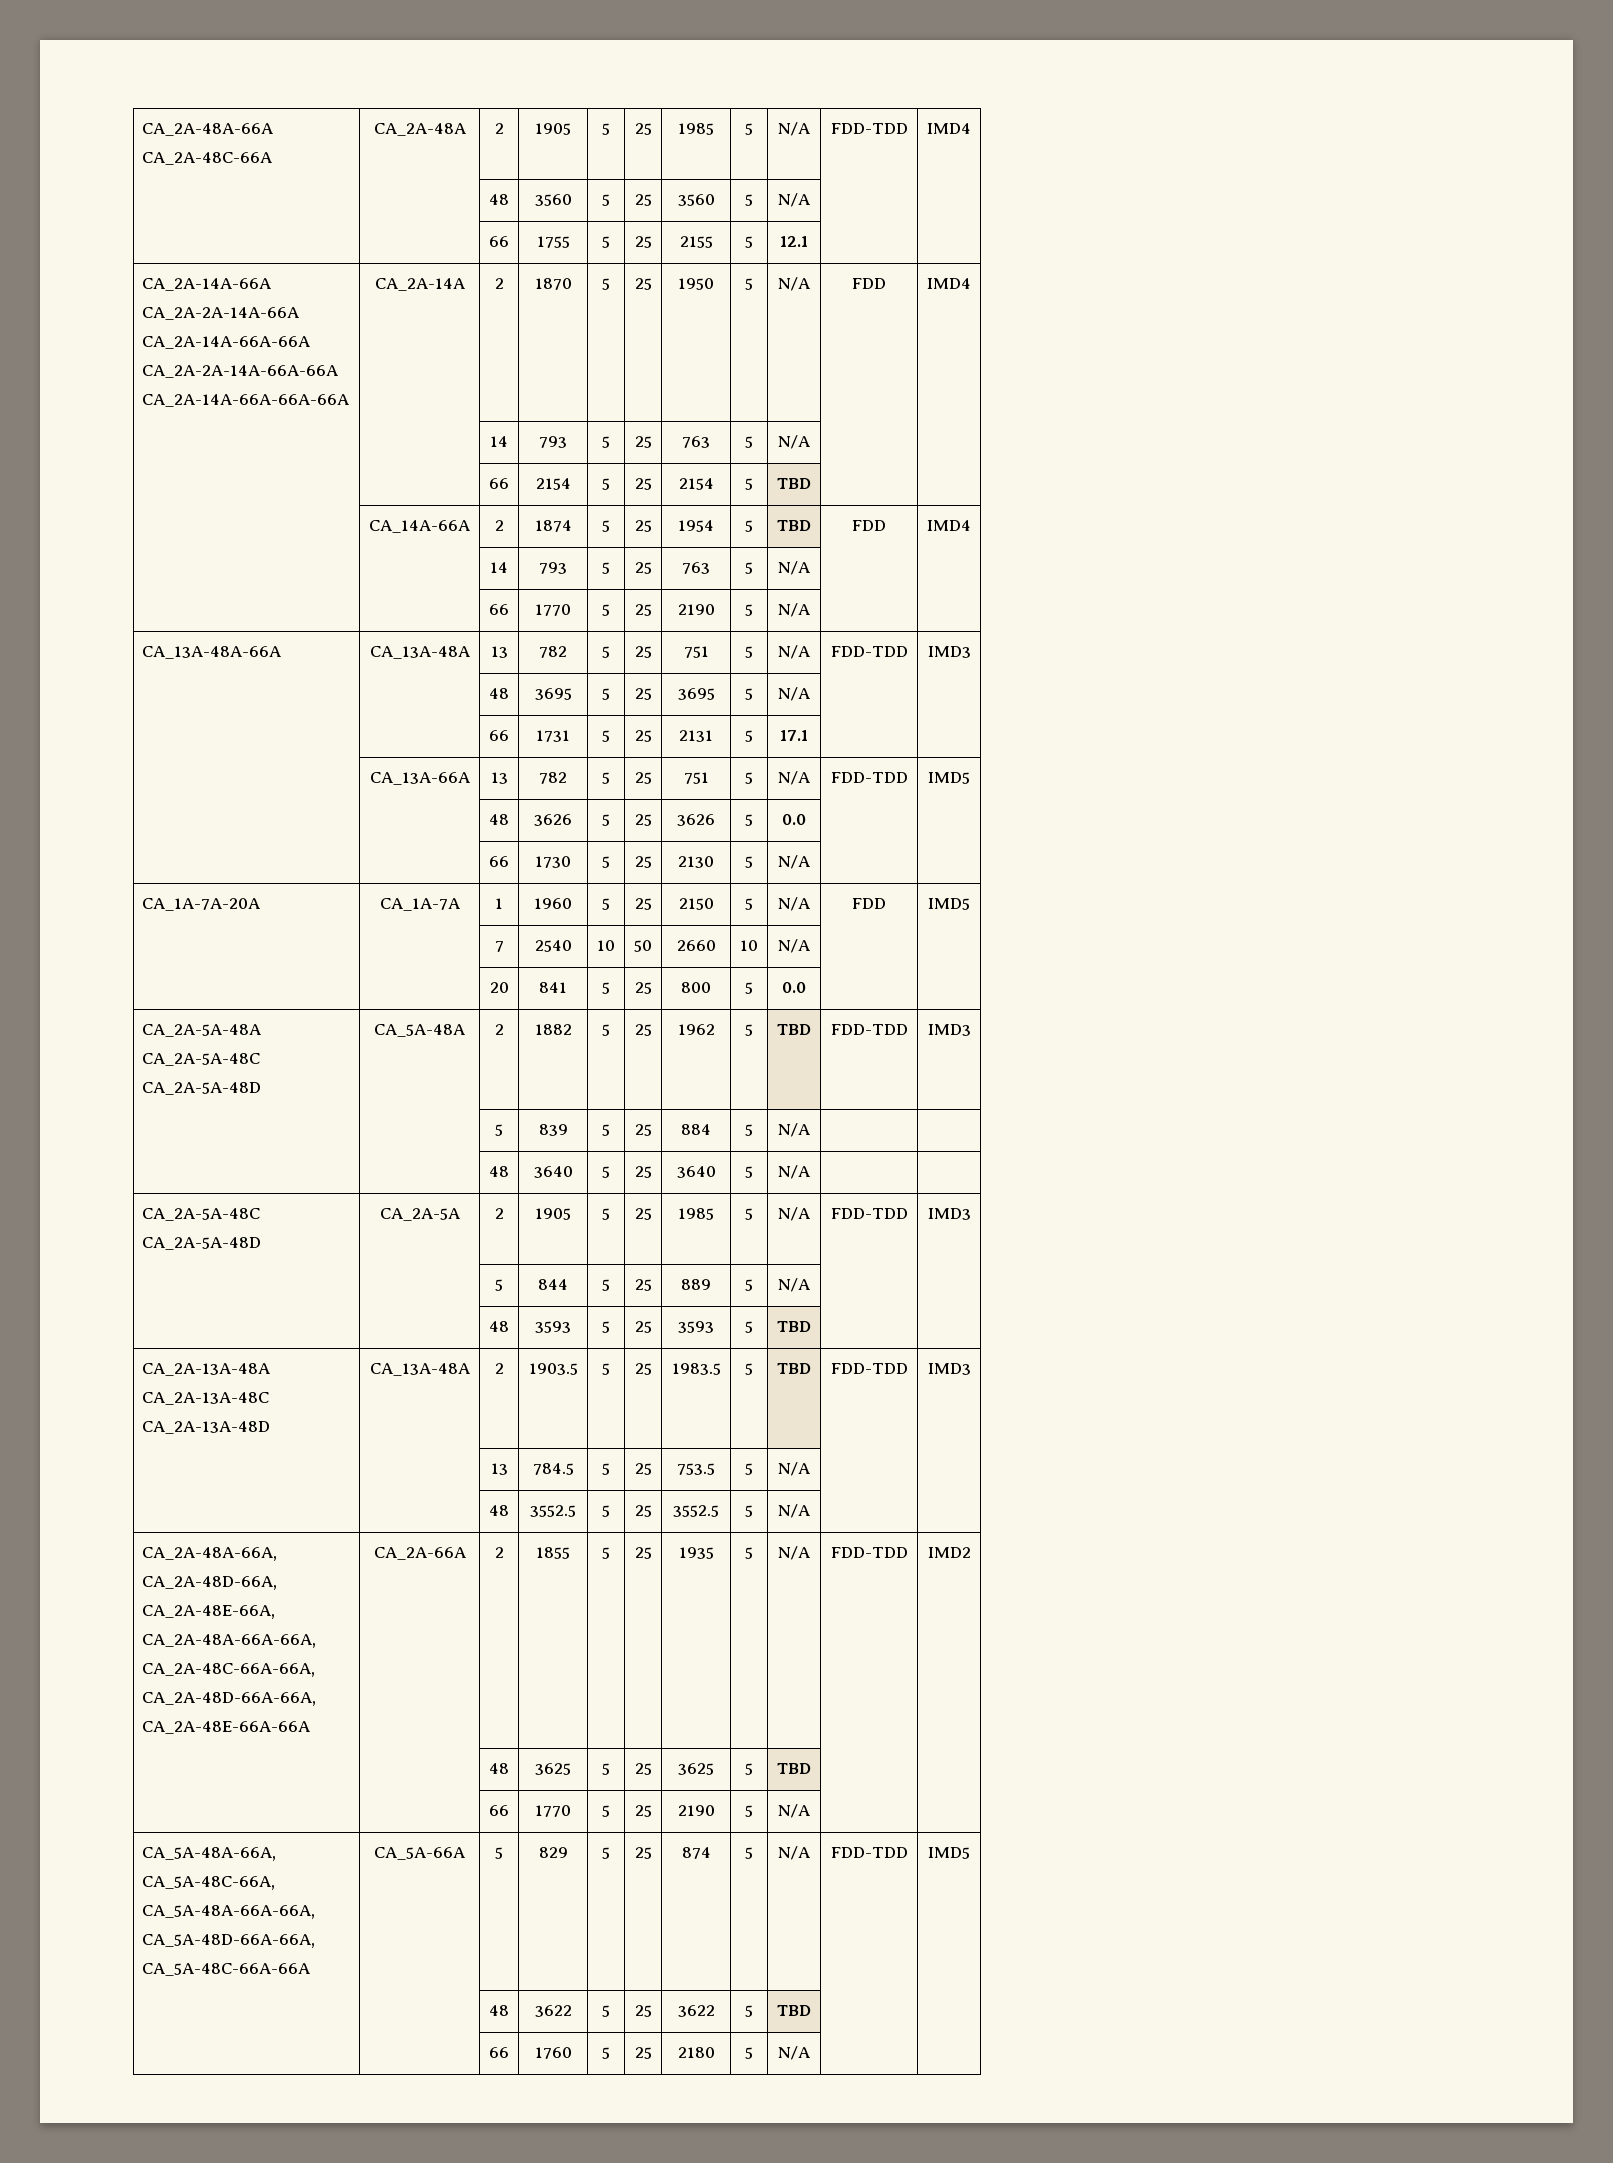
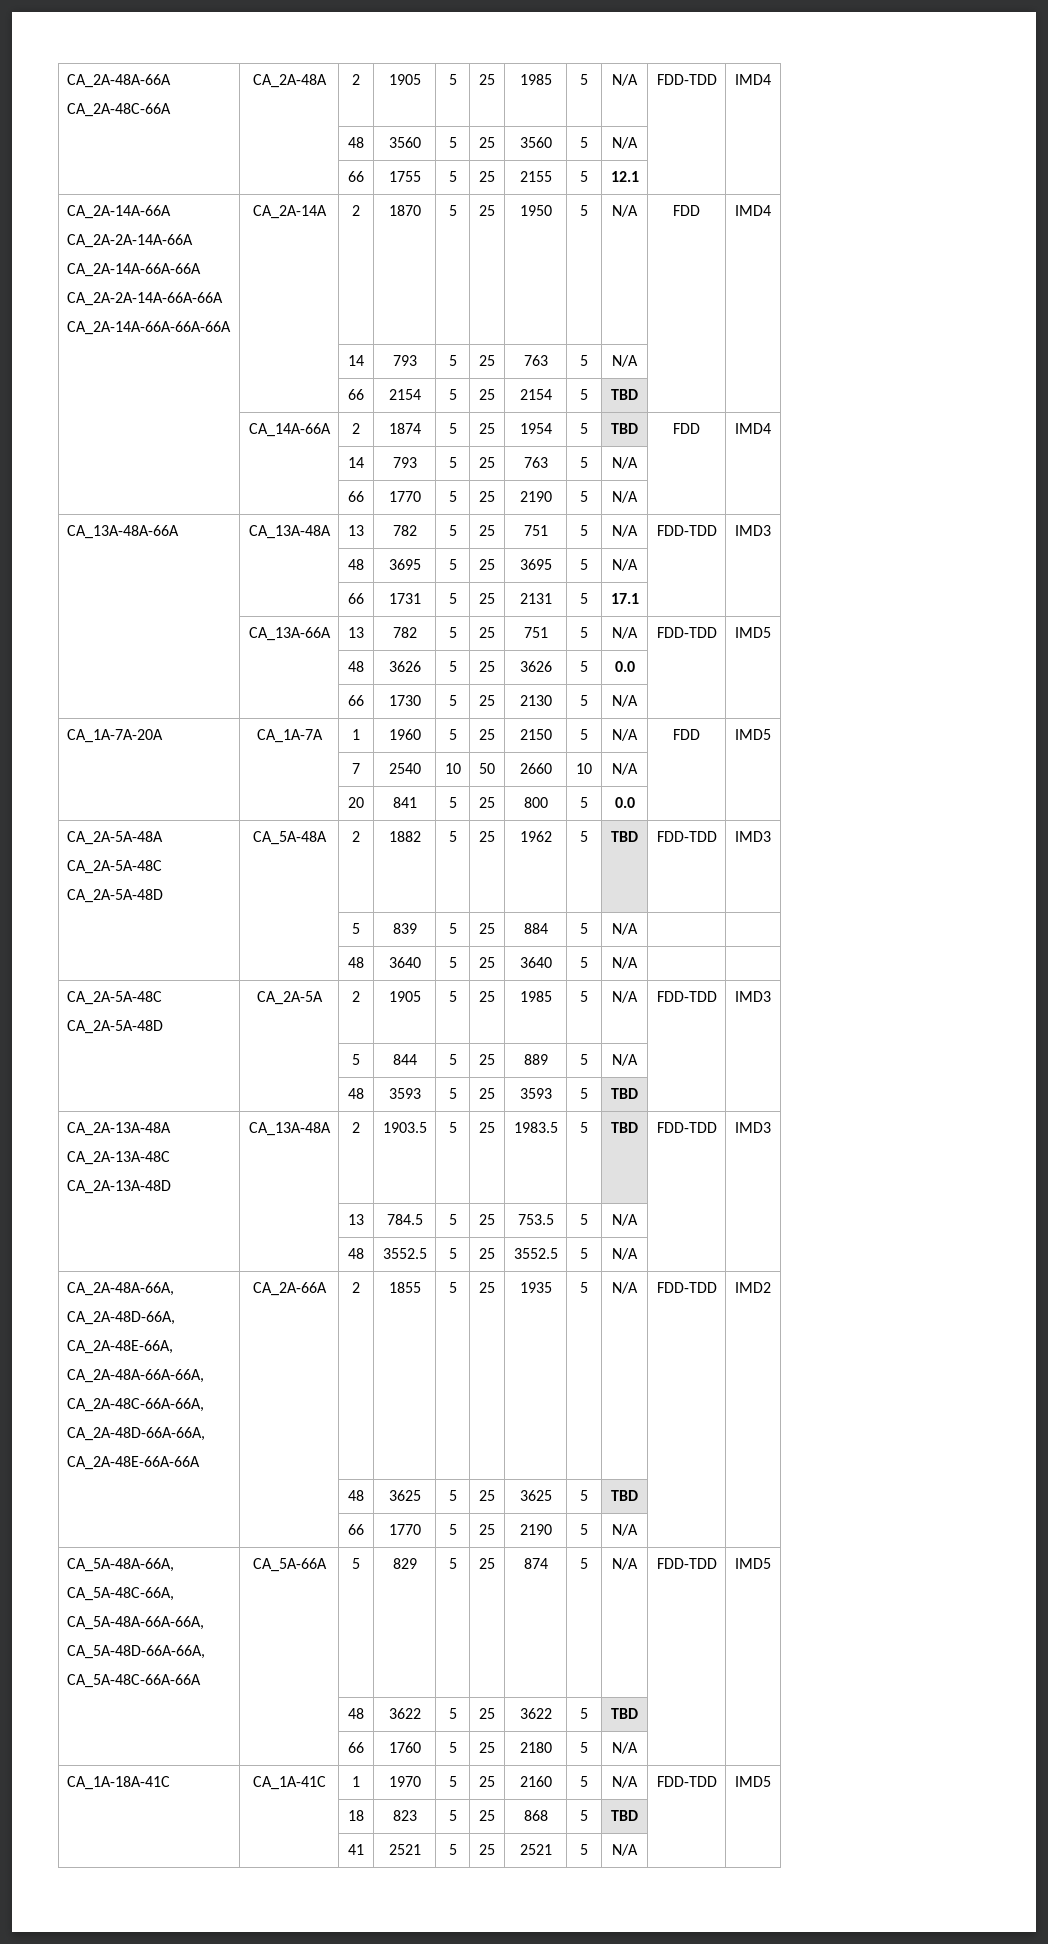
(810, 2053) none -> [66,1776,170,1790] [252,1776,326,1790] [352,1776,360,1787] [388,1776,421,1787] [448,1776,457,1787] [479,1776,495,1787] [519,1776,552,1787] [580,1776,588,1787] [612,1776,638,1788] [656,1776,717,1787] [735,1776,771,1787] [348,1810,364,1821] [392,1810,417,1821] [448,1810,457,1821] [479,1810,495,1821] [523,1810,548,1821] [580,1810,588,1821] [611,1810,638,1821] [348,1844,364,1855] [388,1844,421,1855] [448,1844,457,1855] [479,1844,495,1855] [519,1844,552,1855] [580,1844,588,1855] [612,1844,638,1856] // CA_1A-18A-41C | CA_1A-41C | 1 | 1970 | 5 | 25 | 2160 | 5 | N/A | FDD-TDD | IMD5 // | | 18 | 823 | 5 | 25 | 868 | 5 | TBD | | // | | 41 | 2521 | 5 | 25 | 2521 | 5 | N/A | |

